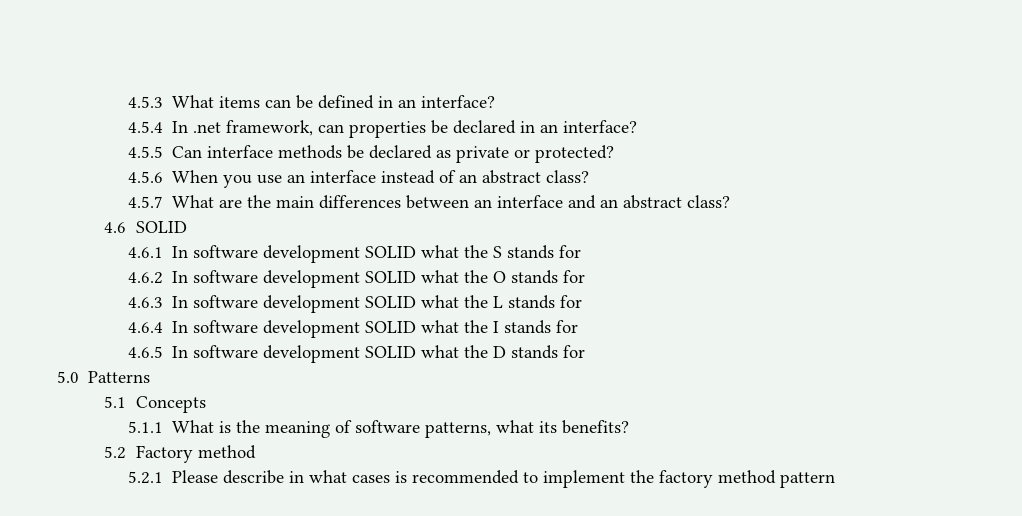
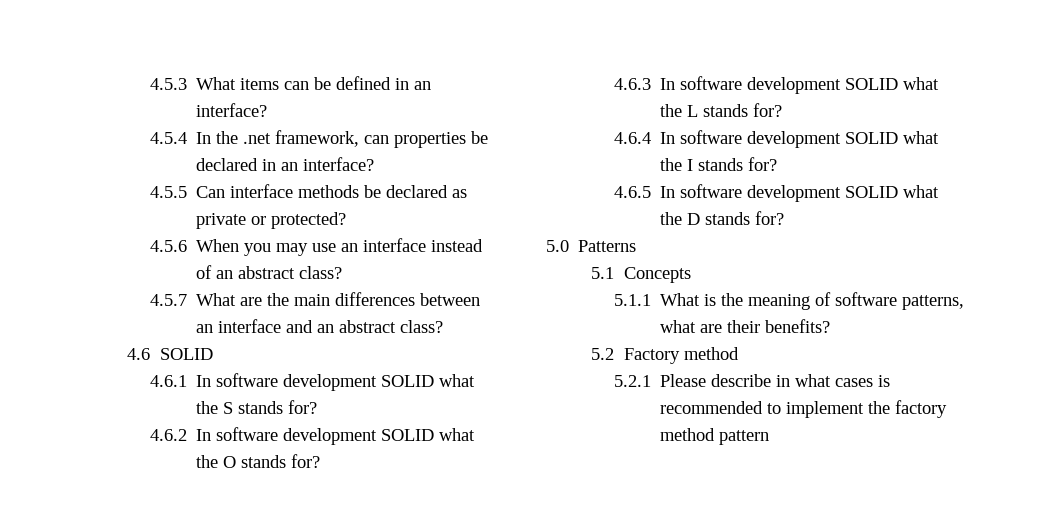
(189, 127) none -> [216,131,239,144] the
(253, 181) none -> [276,243,309,256] may
[559,245,582,258] for -> [288,400,318,414] for?
[563,270,586,283] for -> [291,454,321,468] for?
[560,295,583,308] for -> [753,103,783,117] for?
[556,320,579,333] for -> [748,157,778,171] for?
[563,345,586,358] for -> [755,211,785,225] for?
[539,421,558,433] its -> [700,320,761,333] are their

